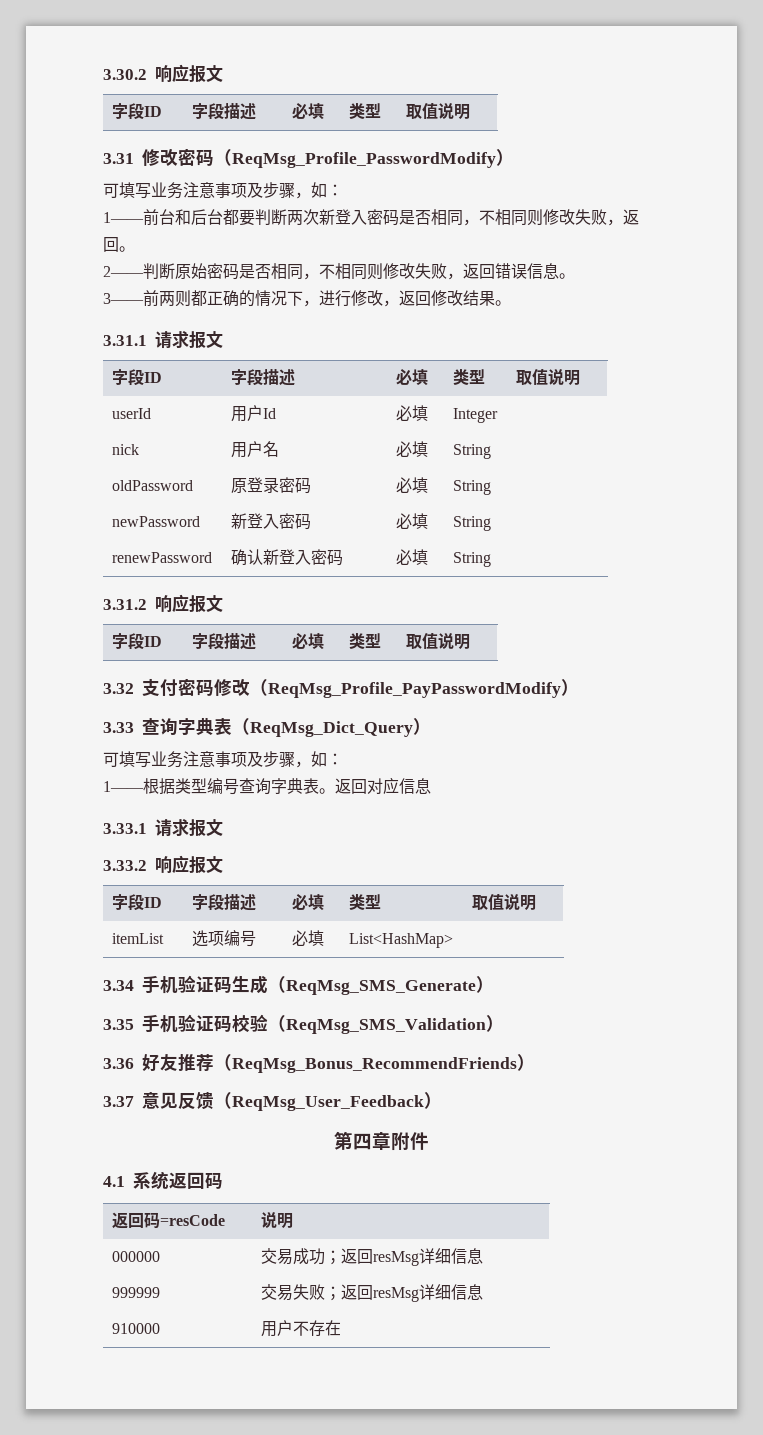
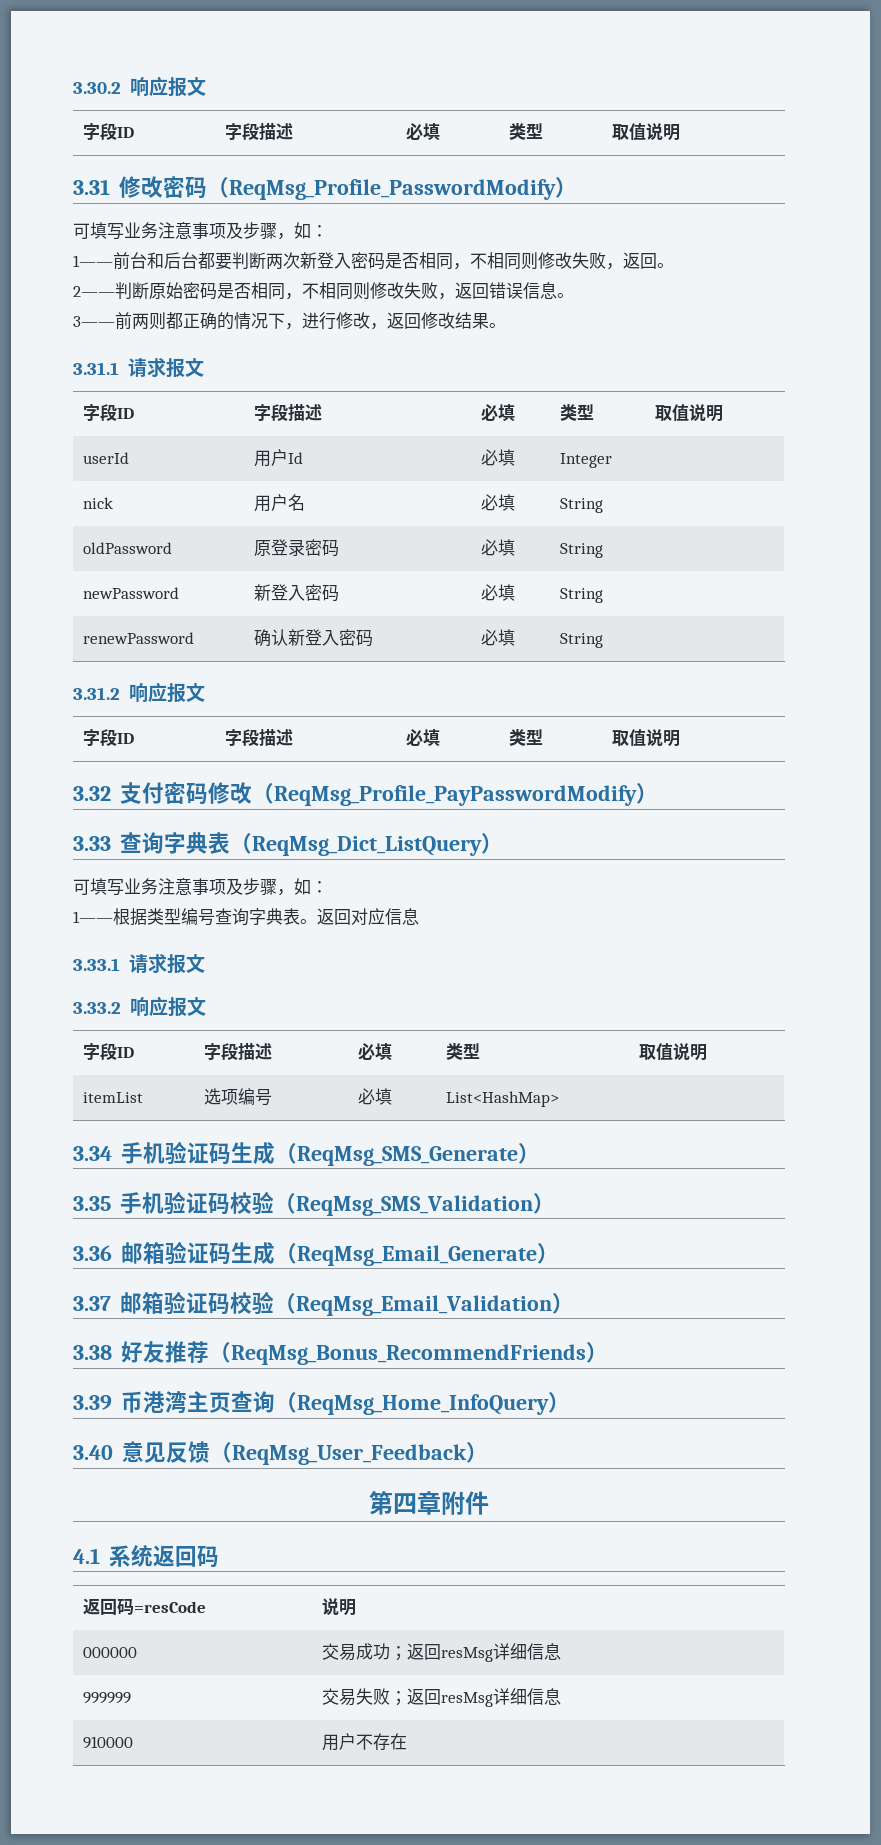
[250,721,413,737] ReqMsg_Dict_Query -> [251,836,482,856] ReqMsg_Dict_ListQuery
[142,1053,535,1073] [103,1096,134,1107] 好友推荐（ReqMsg_Bonus_RecommendFriends） // 3.37 -> [120,1241,559,1266] [73,1291,574,1316] [73,1341,608,1365] [73,1391,570,1415] [73,1445,113,1460] 邮箱验证码生成（ReqMsg_Email_Generate） // 3.37邮箱验证码校验（ReqMsg_Email_Validation） // 3.38好友推荐（ReqMsg_Bonus_RecommendFriends） // 3.39币港湾主页查询（ReqMsg_Home_InfoQuery） // 3.40

